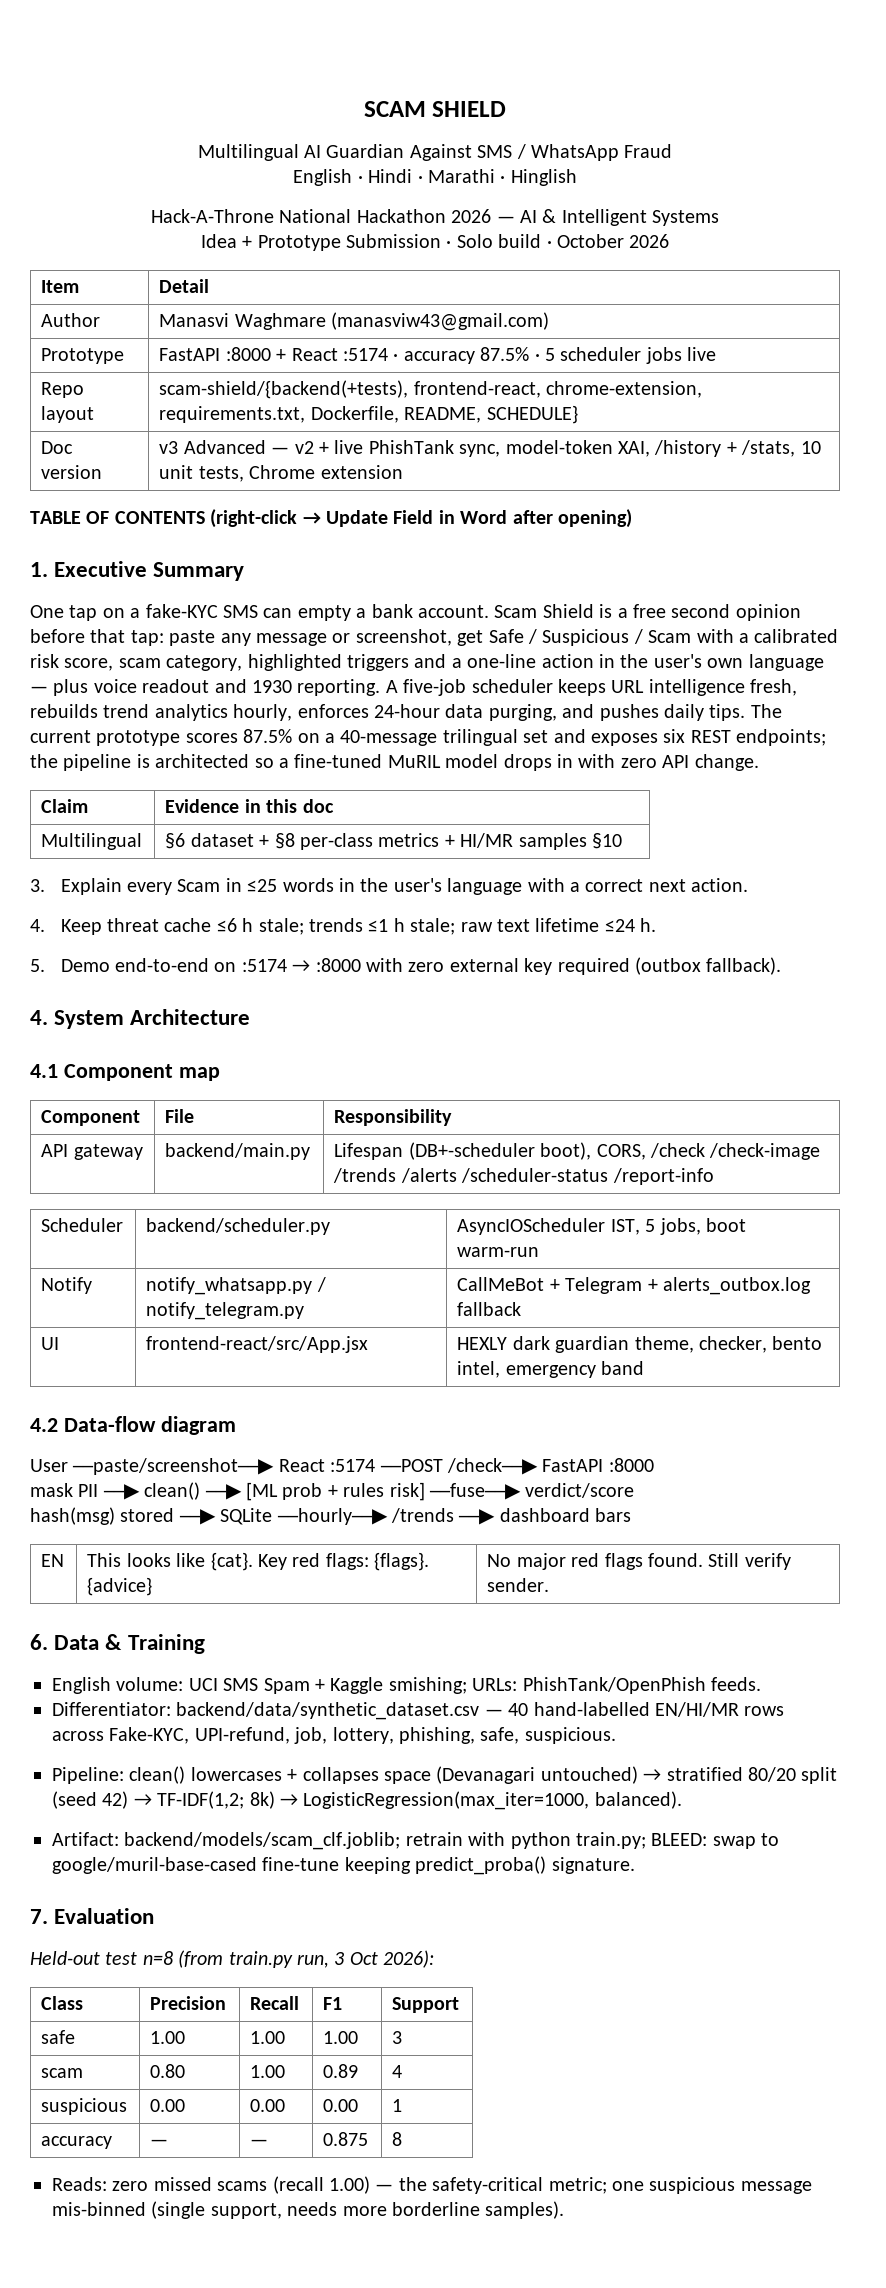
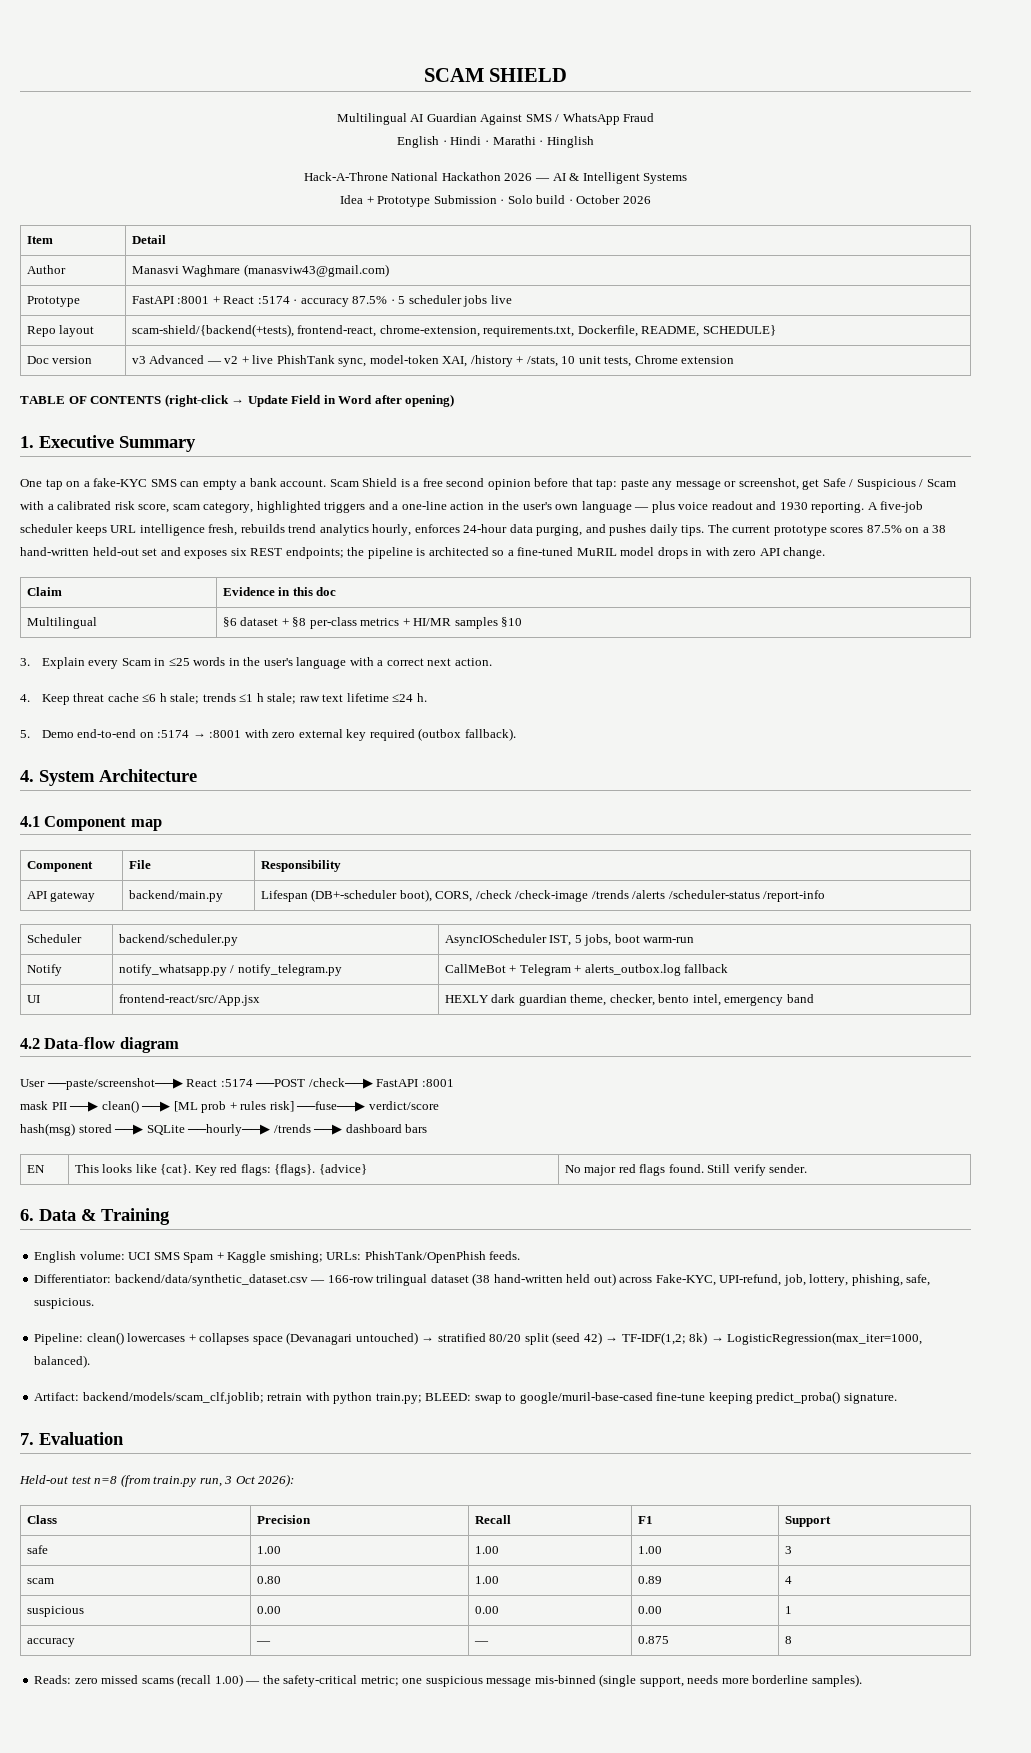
[225,347,271,361] :8000 -> [177,296,210,304] :8001
[340,729,518,746] 40-message trilingual -> [932,525,947,533] [20,547,139,556] 38 hand-written held-out
[315,958,361,972] :8000 -> [209,730,242,738] :8001
[608,1458,654,1472] :8000 -> [421,1079,454,1087] :8001
[508,1702,785,1717] 40 hand-labelled EN/HI/MR rows -> [327,1273,616,1286] 166-row trilingual dataset (38 hand-written held out)

